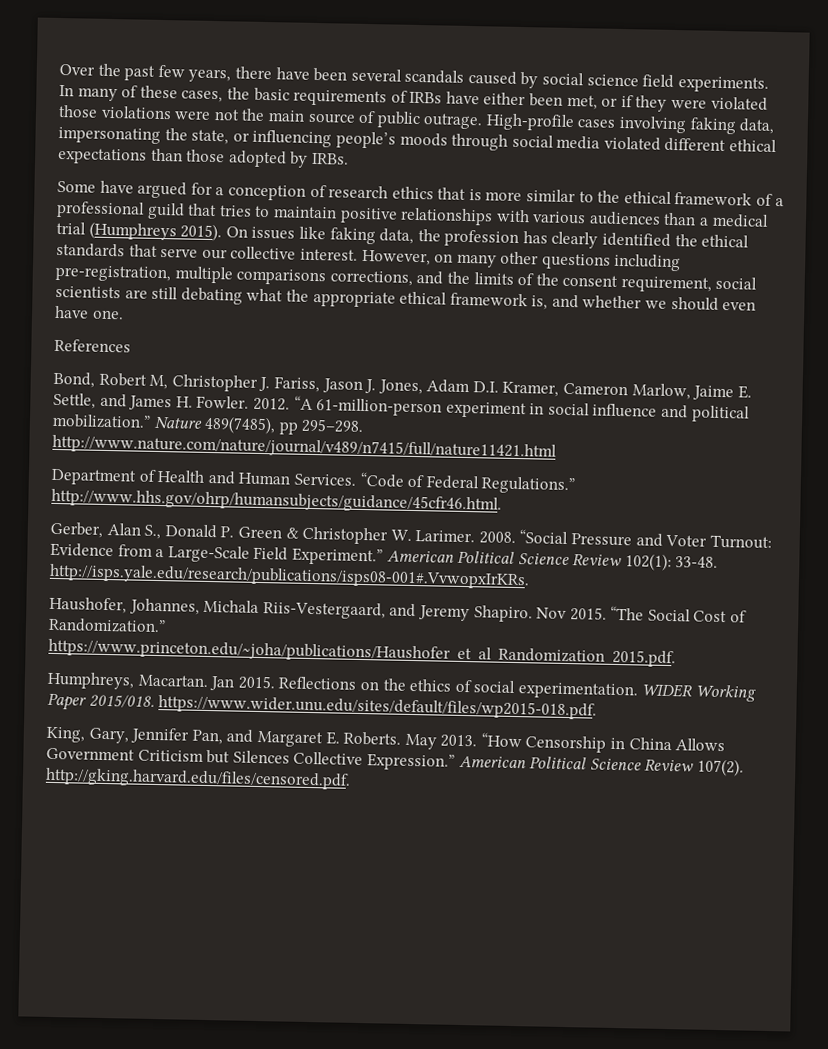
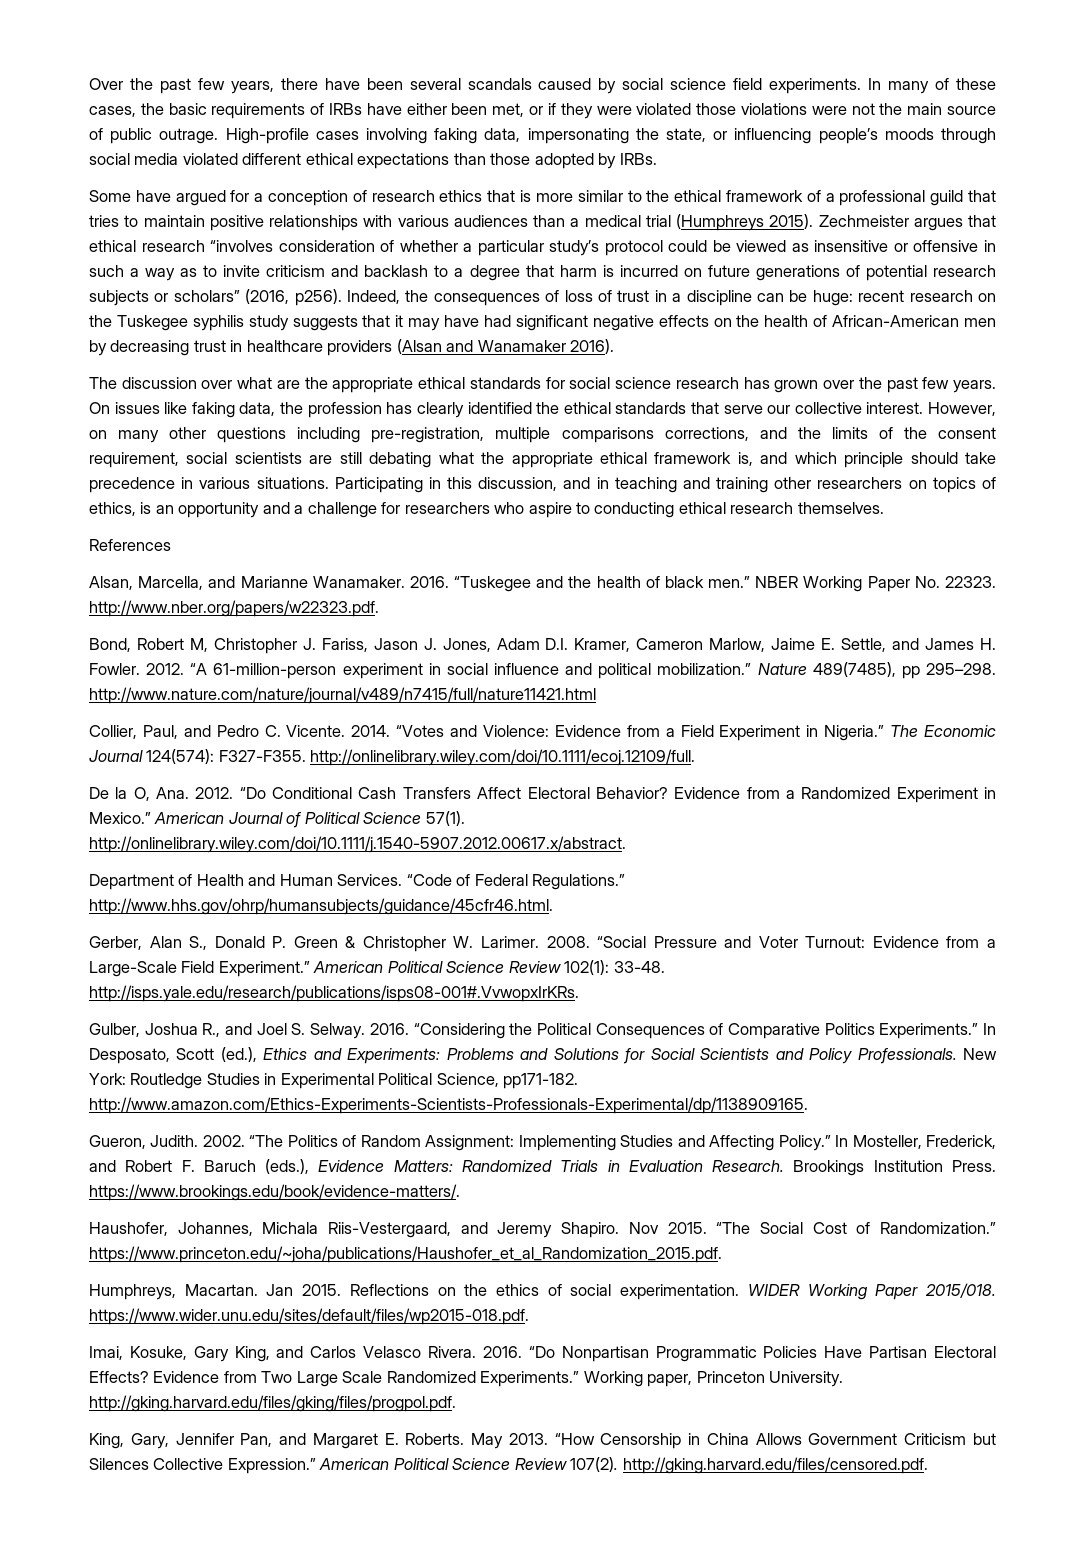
(223, 232) none -> [818,215,996,231] [89,240,996,256] [89,265,996,281] [89,289,996,306] [89,315,997,331] [89,339,615,356] [89,377,996,393] Zechmeister argues that ethical research “involves consideration of whether a particular study’s protocol could be viewed as insensitive or offensive in such a way as to invite criticism and backlash to a degree that harm is incurred on future generations of potential research subjects or scholars” (2016, p256). Indeed, the consequences of loss of trust in a discipline can be huge: recent research on the Tuskegee syphilis study suggests that it may have had significant negative effects on the health of African-American men by decreasing trust in healthcare providers (Alsan and Wanamaker 2016). // The discussion over what are the appropriate ethical standards for social science research has grown over the past few years.
[582,295,757,311] [54,305,124,320] [54,338,131,353] whether we should even have one. // References -> [794,452,996,468] [89,477,996,493] [89,502,884,518] [89,539,171,551] [89,576,996,592] [89,600,379,617] which principle should take precedence in various situations. Participating in this discussion, and in teaching and training other researchers on topics of ethics, is an opportunity and a challenge for researchers who aspire to conducting ethical research themselves. // References // Alsan, Marcella, and Marianne Wanamaker. 2016. “Tuskegee and the health of black men.” NBER Working Paper No. 22323. http://www.nber.org/papers/w22323.pdf.
(557, 447) none -> [89,725,997,741] [89,749,696,766] [89,787,997,803] [89,811,465,828] [89,836,626,853] // Collier, Paul, and Pedro C. Vicente. 2014. “Votes and Violence: Evidence from a Field Experiment in Nigeria.” The Economic Journal 124(574): F327-F355. http://onlinelibrary.wiley.com/doi/10.1111/ecoj.12109/full. // De la O, Ana. 2012. “Do Conditional Cash Transfers Affect Electoral Behavior? Evidence from a Randomized Experiment in Mexico.” American Journal of Political Science 57(1). http://onlinelibrary.wiley.com/doi/10.1111/j.1540-5907.2012.00617.x/abstract.
(530, 576) none -> [89,1023,996,1039] [89,1047,998,1064] [89,1073,579,1089] [89,1097,808,1114] [89,1135,997,1151] [89,1159,997,1176] [89,1184,460,1201] // Gulber, Joshua R., and Joel S. Selway. 2016. “Considering the Political Consequences of Comparative Politics Experiments.” In Desposato, Scott (ed.), Ethics and Experiments: Problems and Solutions for Social Scientists and Policy Professionals. New York: Routledge Studies in Experimental Political Science, pp171-182. http://www.amazon.com/Ethics-Experiments-Scientists-Professionals-Experimental/dp/1138909165. // Gueron, Judith. 2002. “The Politics of Random Assignment: Implementing Studies and Affecting Policy.” In Mosteller, Frederick, and Robert F. Baruch (eds.), Evidence Matters: Randomized Trials in Evaluation Research. Brookings Institution Press. https://www.brookings.edu/book/evidence-matters/.
(598, 707) none -> [89,1346,997,1362] [89,1371,844,1387] [89,1395,456,1412] // Imai, Kosuke, Gary King, and Carlos Velasco Rivera. 2016. “Do Nonpartisan Programmatic Policies Have Partisan Electoral Effects? Evidence from Two Large Scale Randomized Experiments.” Working paper, Princeton University. http://gking.harvard.edu/files/gking/files/progpol.pdf.

